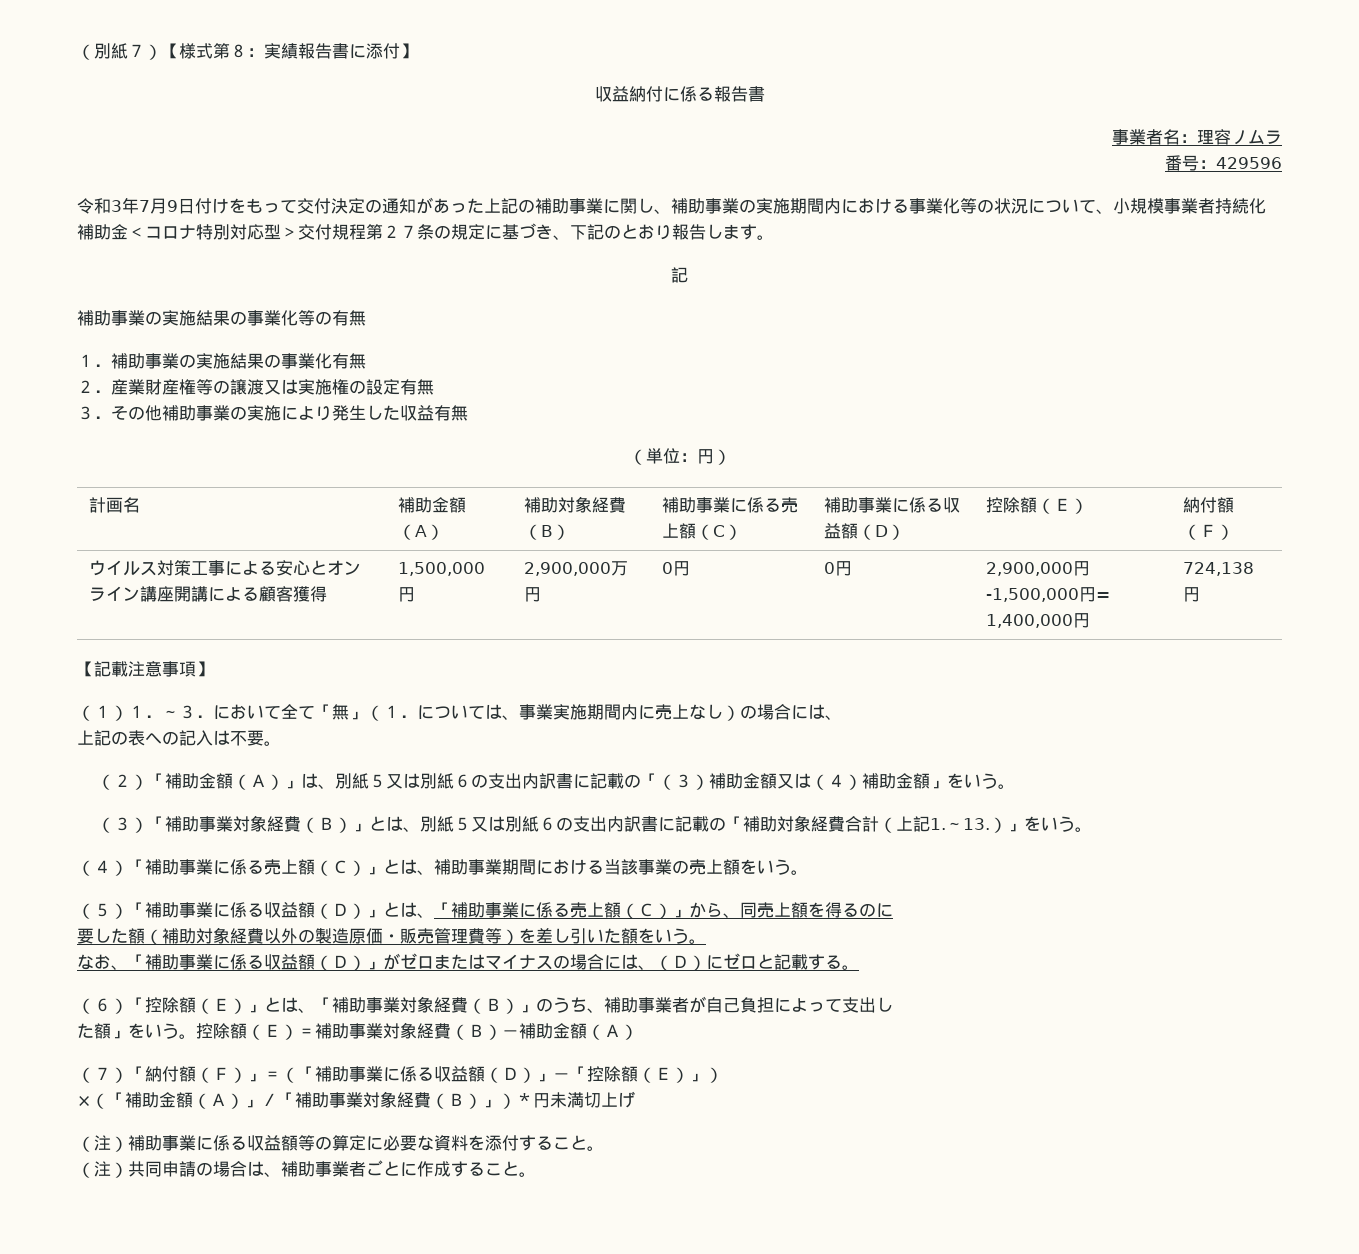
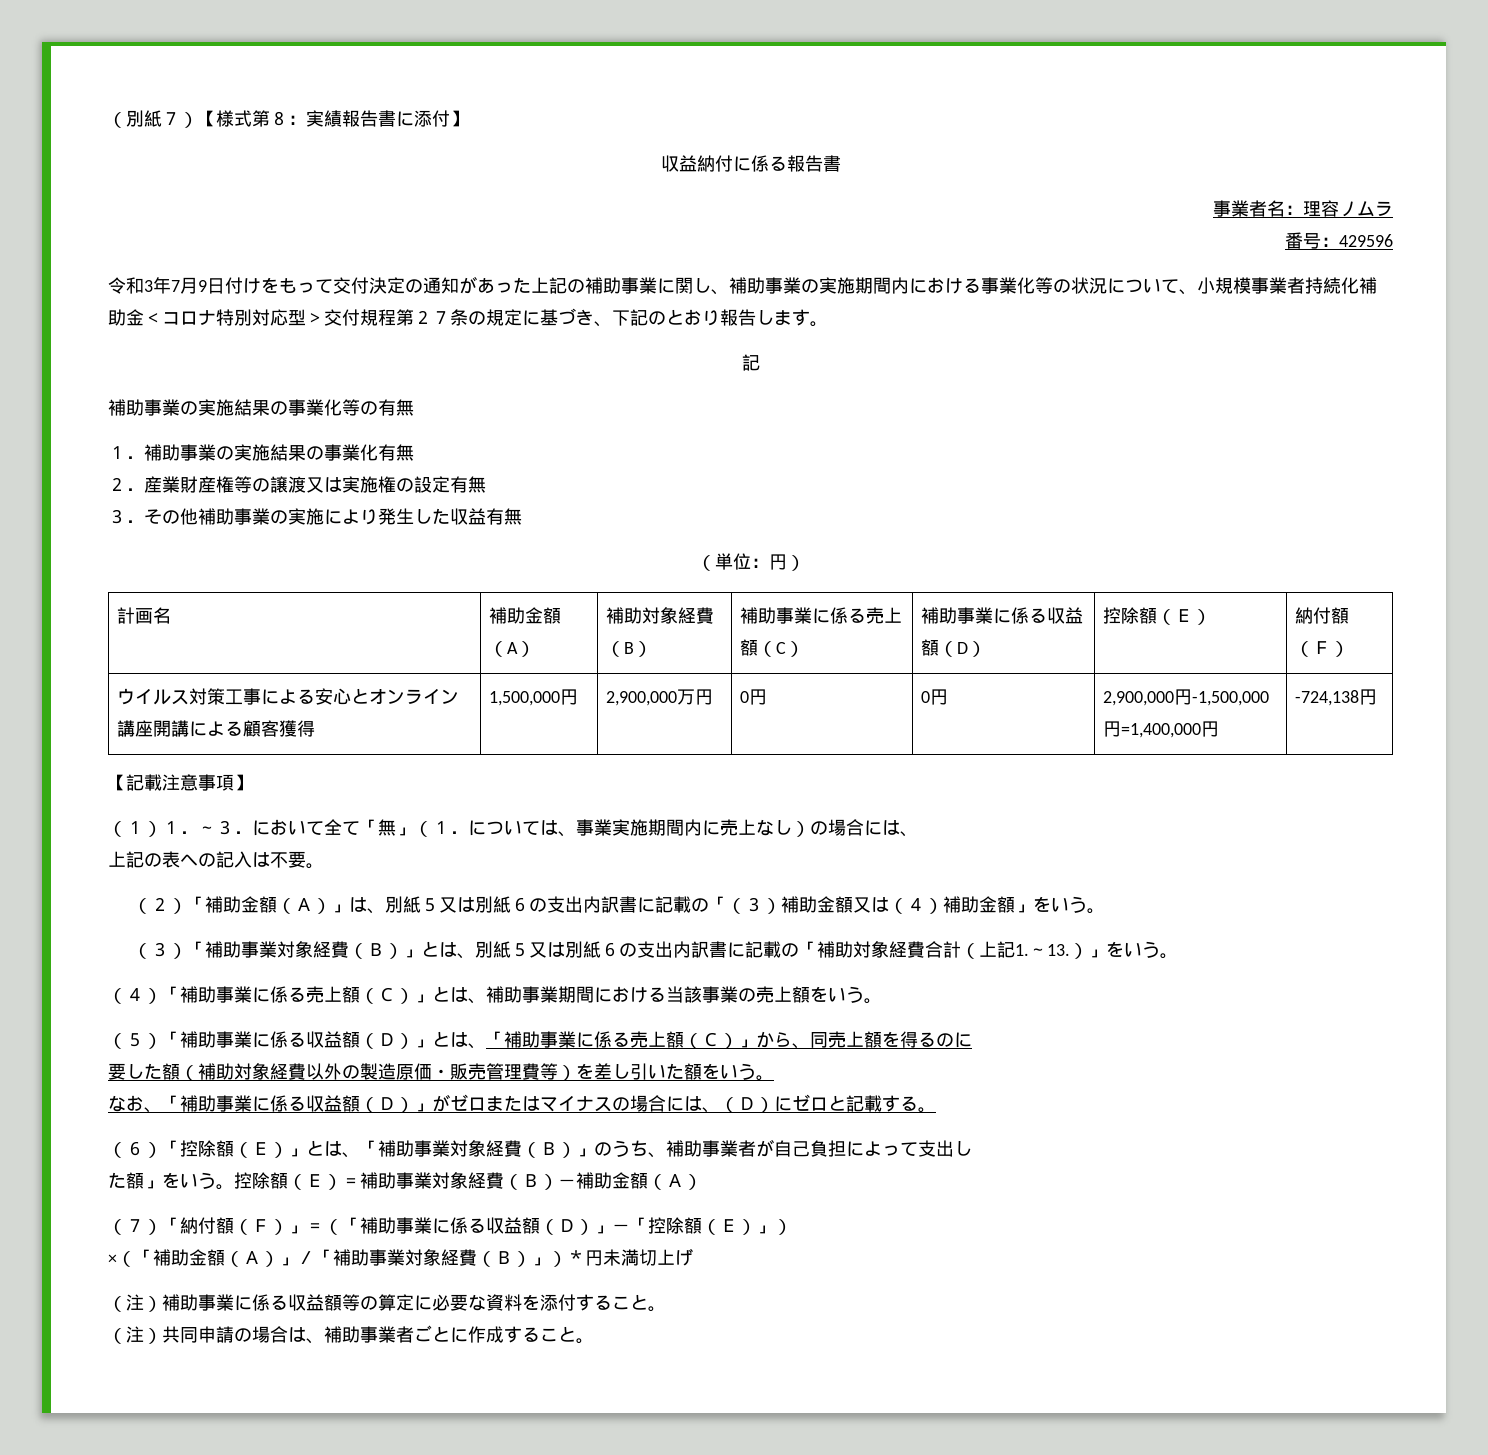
[1095,592,1110,600] [985,613,1090,628] [1182,562,1254,576] = 1,400,000円 | 724,138 -> [1120,721,1219,738] [1294,690,1359,706] =1,400,000円 | -724,138

